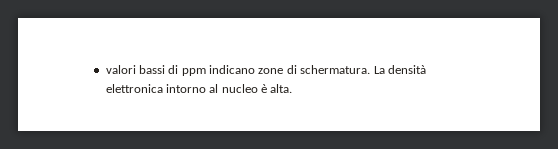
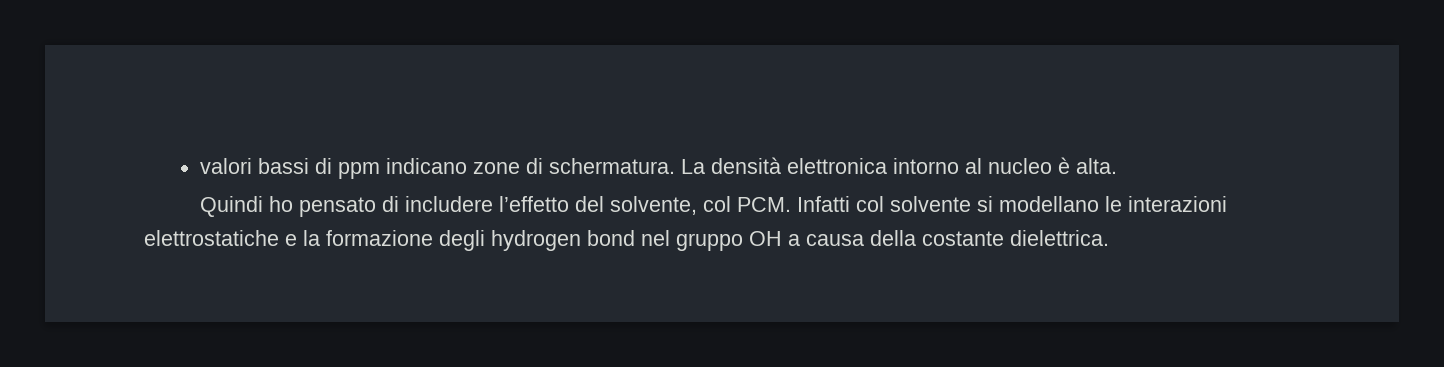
(293, 88) none -> [199,196,1227,217] [144,230,1109,251] // Quindi ho pensato di includere l’effetto del solvente, col PCM. Infatti col solvente si modellano le interazioni elettrostatiche e la formazione degli hydrogen bond nel gruppo OH a causa della costante dielettrica.

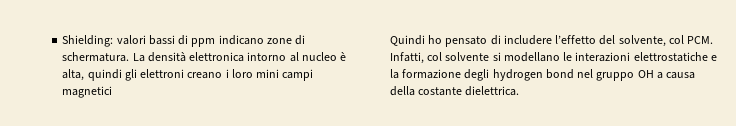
(200, 166) none -> [62,35,114,47] Shielding:
[1076,158,1118,174] alta. -> [62,69,314,81] [62,86,113,98] alta, quindi gli elettroni creano i loro mini campi magnetici
[796,196,850,212] Infatti -> [390,52,424,64] Infatti,

